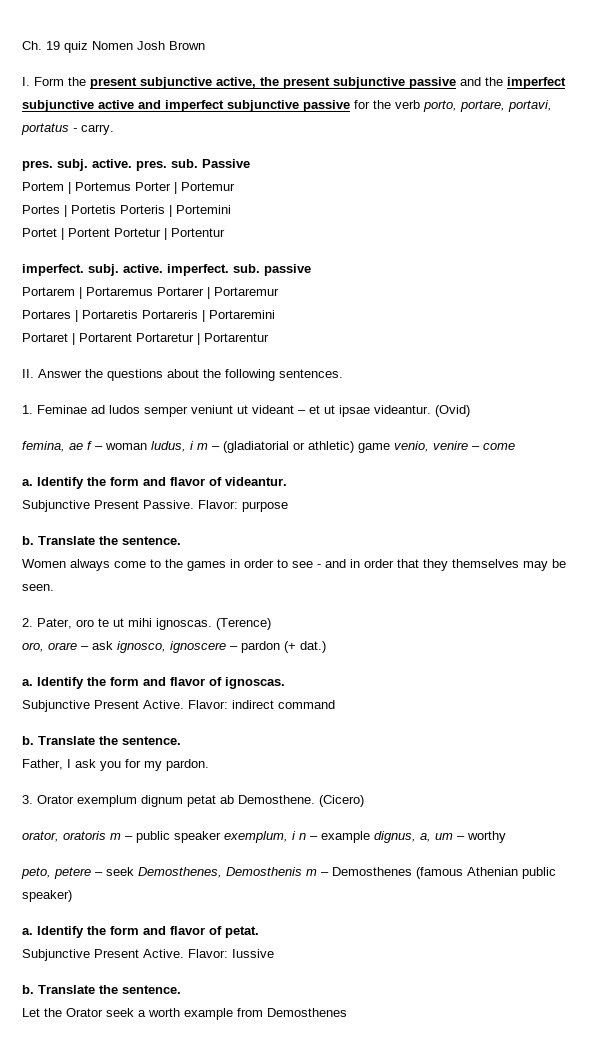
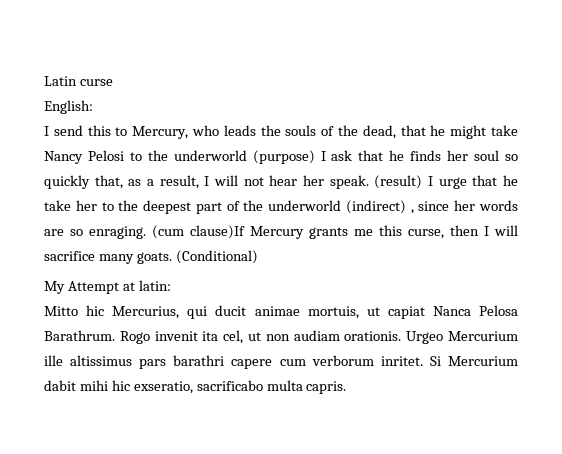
[22,41,205,53] [22,77,566,89] [22,100,552,112] [21,123,114,135] [22,159,250,171] [22,182,235,194] [22,205,231,217] [22,228,225,240] [22,264,311,276] [22,287,279,299] [22,310,275,322] [22,333,269,345] [22,369,343,381] [22,405,470,417] [22,441,515,453] [22,477,287,489] [22,500,288,512] [22,536,181,545] [22,559,566,571] [22,584,54,591] [22,618,271,630] [22,641,326,653] [22,677,285,689] [22,700,335,712] [22,736,181,745] [22,759,209,771] [22,795,364,807] [22,831,506,843] [21,867,556,879] [22,890,72,902] [22,926,259,938] [22,949,274,961] [22,985,181,994] [22,1008,347,1020] Ch. 19 quiz Nomen Josh Brown // I. Form the present subjunctive active, the present subjunctive passive and the imperfect subjunctive active and imperfect subjunctive passive for the verb porto, portare, portavi, portatus - carry. // pres. subj. active. pres. sub. Passive // Portem | Portemus Porter | Portemur // Portes | Portetis Porteris | Portemini // Portet | Portent Portetur | Portentur // imperfect. subj. active. imperfect. sub. passive // Portarem | Portaremus Portarer | Portaremur // Portares | Portaretis Portareris | Portaremini // Portaret | Portarent Portaretur | Portarentur // II. Answer the questions about the following sentences. // 1. Feminae ad ludos semper veniunt ut videant – et ut ipsae videantur. (Ovid) // femina, ae f – woman ludus, i m – (gladiatorial or athletic) game venio, venire – come // a. Identify the form and flavor of videantur. // Subjunctive Present Passive. Flavor: purpose // b. Translate the sentence. // Women always come to the games in order to see - and in order that they themselves may be seen. // 2. Pater, oro te ut mihi ignoscas. (Terence) // oro, orare – ask ignosco, ignoscere – pardon (+ dat.) // a. Identify the form and flavor of ignoscas. // Subjunctive Present Active. Flavor: indirect command // b. Translate the sentence. // Father, I ask you for my pardon. // 3. Orator exemplum dignum petat ab Demosthene. (Cicero) // orator, oratoris m – public speaker exemplum, i n – example dignus, a, um – worthy // peto, petere – seek Demosthenes, Demosthenis m – Demosthenes (famous Athenian public speaker) // a. Identify the form and flavor of petat. // Subjunctive Present Active. Flavor: Iussive // b. Translate the sentence. // Let the Orator seek a worth example from Demosthenes -> [44,76,113,86] [44,100,93,114] [44,125,519,139] [44,150,518,164] [44,175,519,189] [44,200,518,214] [44,225,518,239] [44,250,258,264] [44,280,171,294] [44,305,518,319] [44,330,518,344] [44,355,518,369] [44,380,347,394] Latin curse // English: // I send this to Mercury, who leads the souls of the dead, that he might take Nancy Pelosi to the underworld (purpose) I ask that he finds her soul so quickly that, as a result, I will not hear her speak. (result) I urge that he take her to the deepest part of the underworld (indirect) , since her words are so enraging. (cum clause)If Mercury grants me this curse, then I will sacrifice many goats. (Conditional) // My Attempt at latin: // Mitto hic Mercurius, qui ducit animae mortuis, ut capiat Nanca Pelosa Barathrum. Rogo invenit ita cel, ut non audiam orationis. Urgeo Mercurium ille altissimus pars barathri capere cum verborum inritet. Si Mercurium dabit mihi hic exseratio, sacrificabo multa capris.

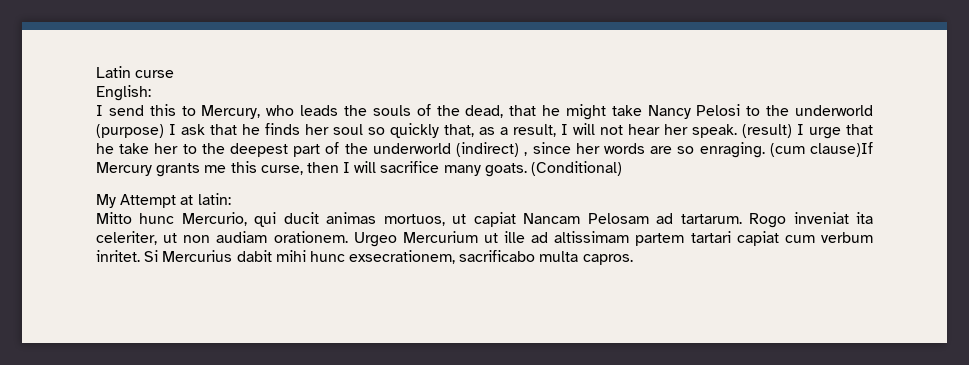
[86,305,518,319] [44,330,244,344] hic Mercurius, qui ducit animae mortuis, ut capiat Nanca Pelosa Barathrum. Rogo invenit ita cel, -> [139,212,873,228] [96,231,157,245] hunc Mercurio, qui ducit animas mortuos, ut capiat Nancam Pelosam ad tartarum. Rogo inveniat ita celeriter,
[344,331,402,341] orationis. -> [273,231,348,243] orationem.
[44,355,374,369] ille altissimus pars barathri capere cum verborum -> [483,231,873,246] ut ille ad altissimam partem tartari capiat cum verbum
[447,356,518,366] Mercurium -> [162,250,233,262] Mercurius
[111,380,193,394] hic exseratio, -> [309,250,456,264] hunc exsecrationem,
[306,381,347,394] capris. -> [582,254,633,265] capros.

